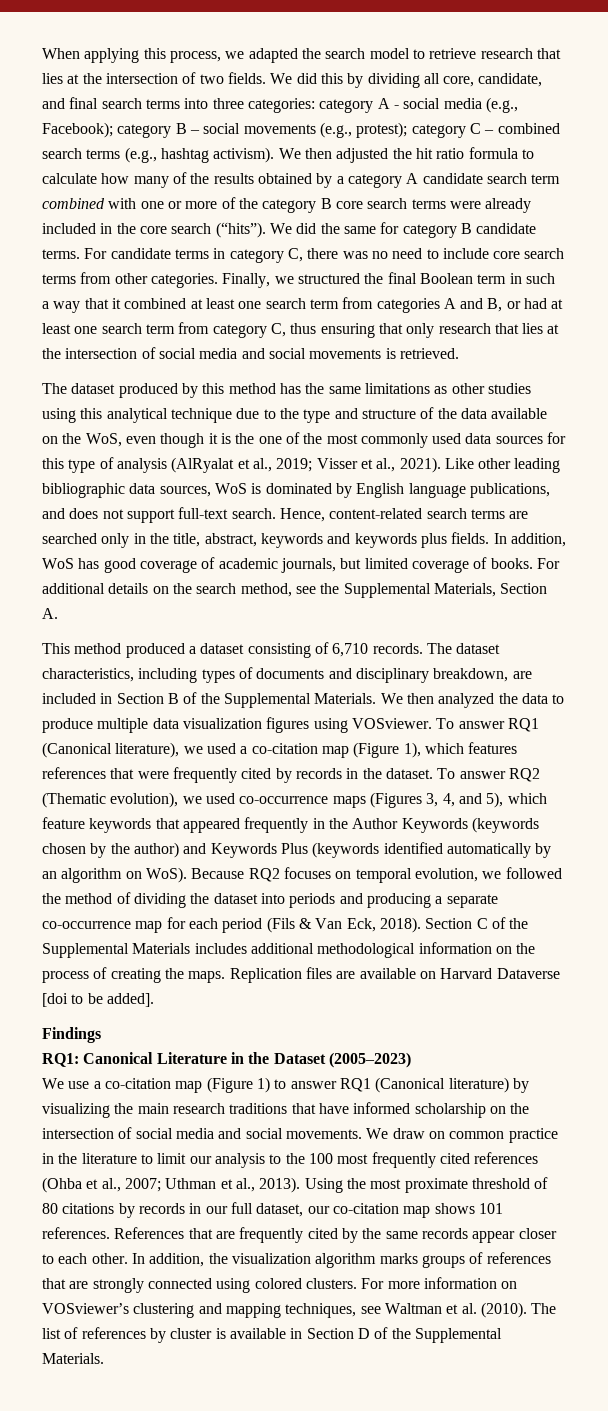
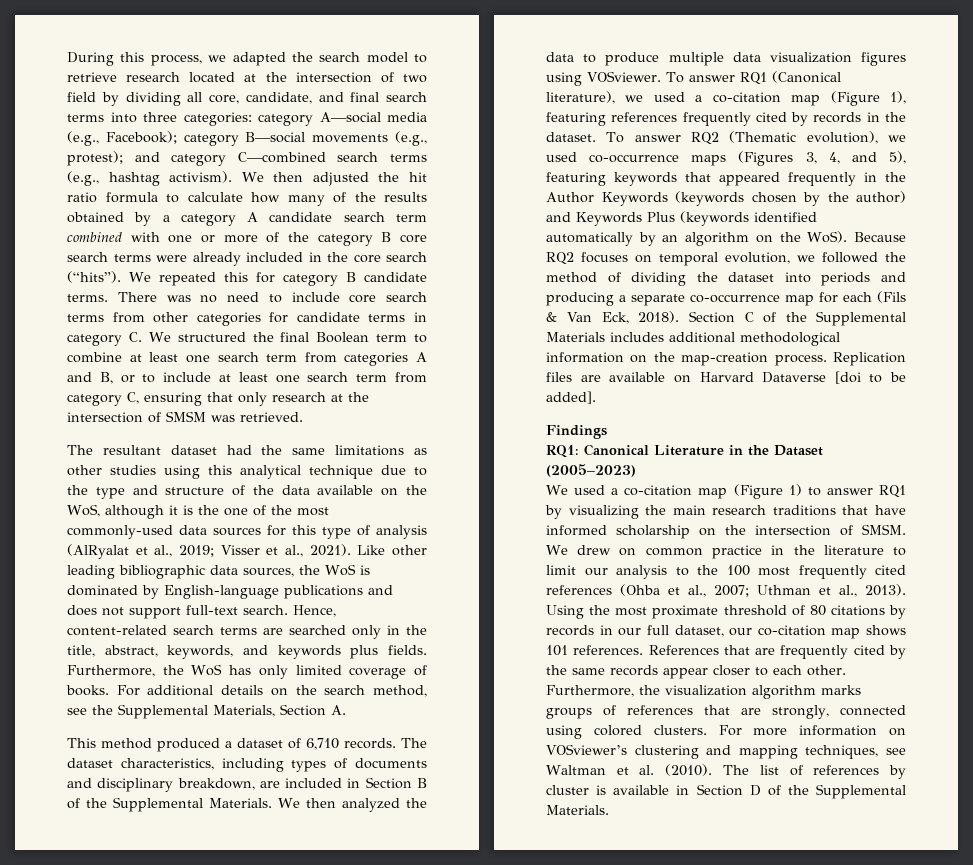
[42,48,140,63] When applying -> [67,52,114,66] During
[536,48,561,59] [42,73,63,84] that lies -> [189,72,236,83] located
[227,72,343,84] fields. We did this -> [67,92,96,102] field
[377,98,441,109] A - social -> [319,112,381,123] A—social
[175,122,560,138] B – social movements (e.g., protest); category C – combined -> [245,131,428,146] [67,151,326,166] B—social movements (e.g., protest); and category C—combined
[296,223,376,234] did the same -> [158,272,248,286] repeated this
[84,248,339,263] For candidate terms in category C, there -> [117,292,157,302] There
[150,273,294,288] categories. Finally, we -> [196,312,427,326] [67,332,171,346] categories for candidate terms in category C. We
[509,273,555,284] [42,298,187,313] in such a way that it combined -> [414,334,427,343] [67,352,122,363] to combine
[524,298,548,309] had -> [142,372,212,383] to include
[290,323,317,334] thus -> (139, 398) none
[494,323,560,334] [42,347,459,359] [42,383,301,398] that lies at the intersection of social media and social movements is retrieved. // The dataset produced by this method has -> [331,392,369,402] [67,411,303,423] [67,445,252,455] at the intersection of SMSM was retrieved. // The resultant dataset had
[125,433,205,448] even though -> [104,505,164,519] although
[360,433,462,448] commonly used -> [67,525,173,539] commonly-used
(211, 491) none -> [299,565,320,575] the
[356,483,550,498] English language publications, -> [164,585,363,599] English-language publications
[260,533,323,548] keywords -> [167,645,234,659] keywords,
[493,533,566,547] [42,557,362,573] In addition, WoS has good coverage of academic journals, but -> [67,664,288,679] Furthermore, the WoS has only
[247,643,311,658] consisting -> (283, 743) none
[424,742,518,754] [42,767,169,779] which features references that were -> [546,112,678,126] featuring references
[507,793,547,804] [42,817,85,829] which feature -> [546,172,606,186] featuring
(142, 875) none -> [779,232,801,242] the
[222,918,263,933] period -> (872, 297) none
[42,967,226,983] process of creating the maps. -> [681,352,827,366] map-creation process.
[68,1081,90,1089] use -> [574,485,606,495] used
[375,1077,509,1093] (Canonical literature) -> (906, 491) none
[135,1128,425,1139] social media and social movements. We draw -> [862,524,906,535] [546,545,612,555] SMSM. We drew
[131,1253,205,1267] In addition, -> [546,685,634,697] Furthermore,
[92,1278,144,1293] strongly -> [772,705,830,719] strongly,

